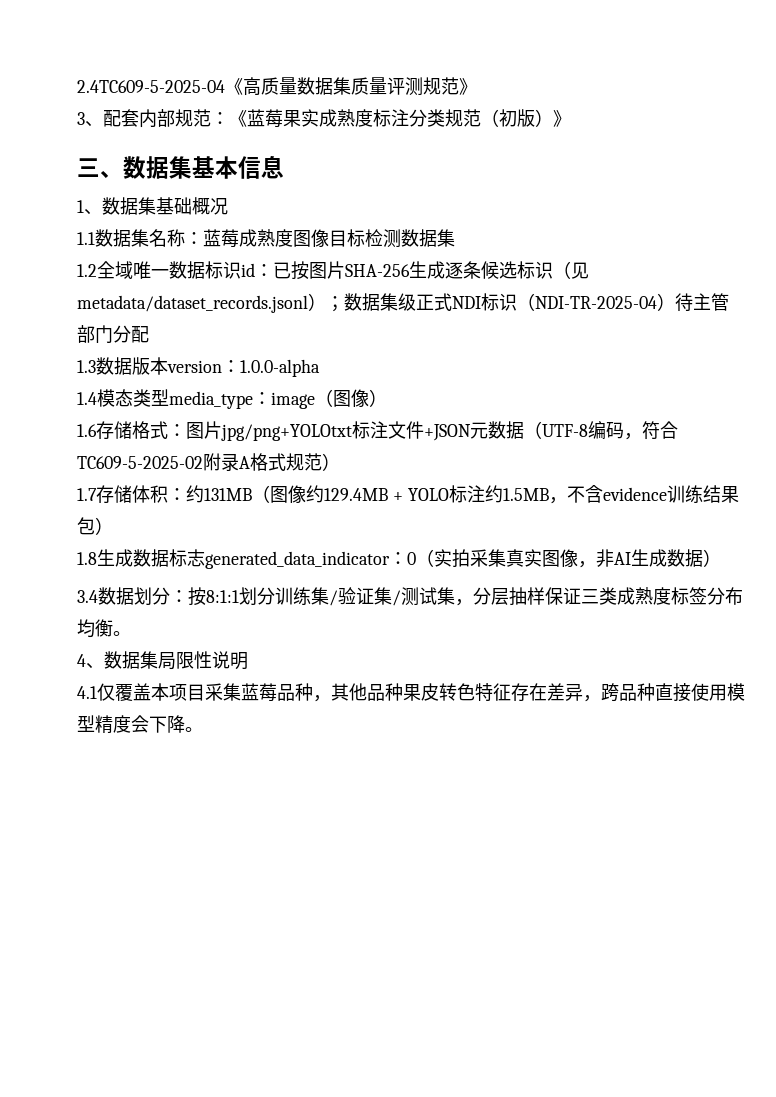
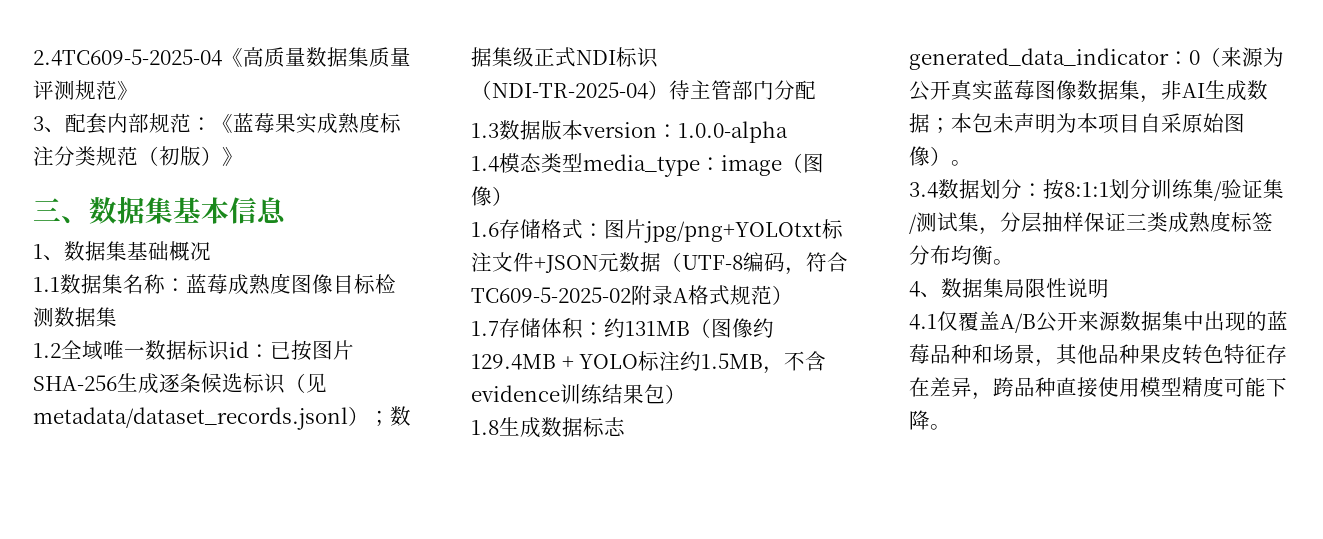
[434,549,721,568] 实拍采集真实图像，非AI生成数据） -> [1221,47,1284,67] [909,80,1268,103] [909,113,1245,134] [909,146,972,166] 来源为公开真实蓝莓图像数据集，非AI生成数据；本包未声明为本项目自采原始图像）。
[151,683,241,701] 本项目采集 -> [1000,311,1267,333] A/B公开来源数据集中出现的
(313, 692) none -> [972,344,1035,364] 和场景
[131,715,149,733] 会 -> [1224,377,1266,397] 可能

